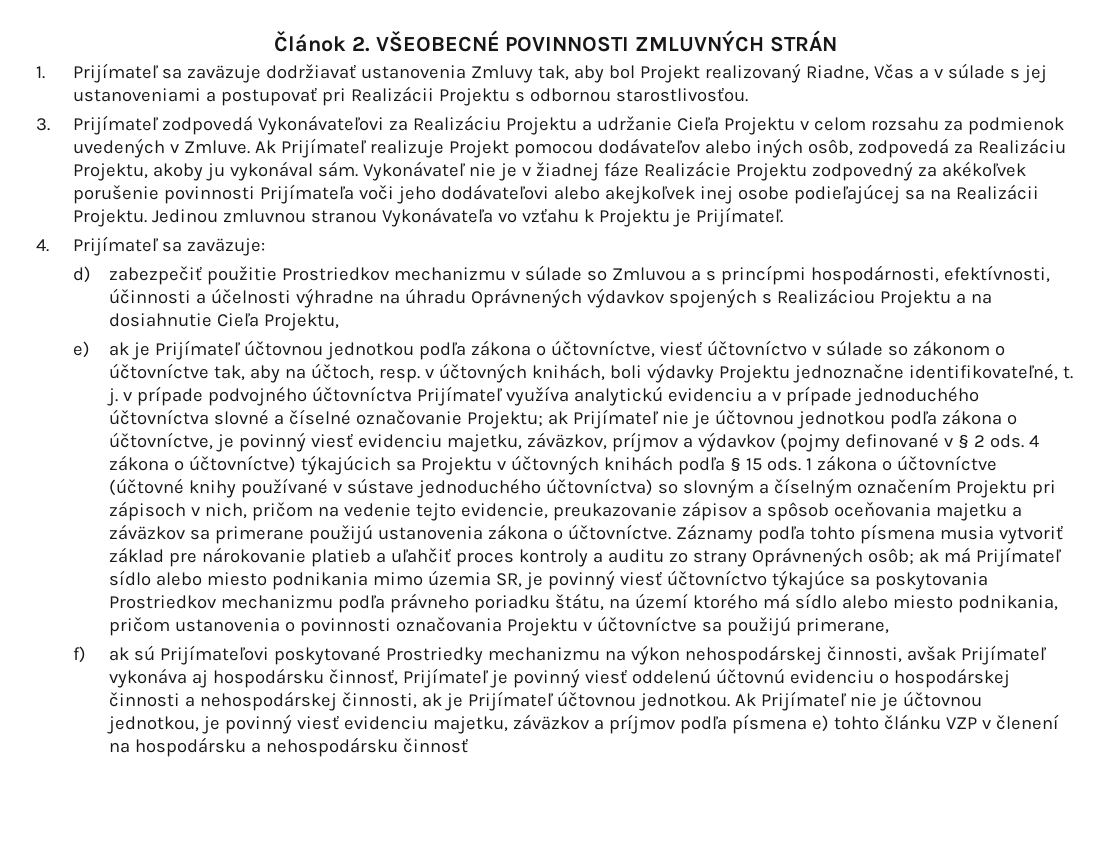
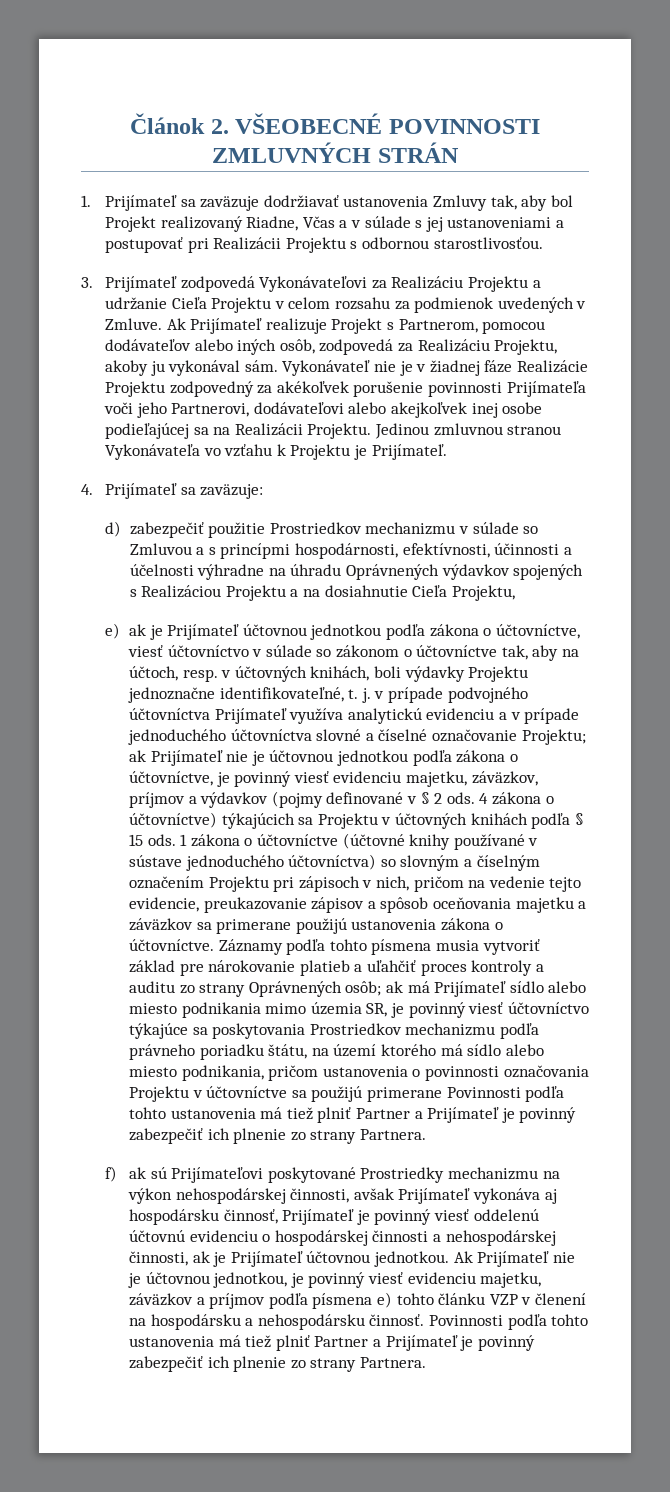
(509, 149) none -> [386,319,478,333] s Partnerom,
(436, 195) none -> [171,403,250,417] Partnerovi,
[796,618,890,636] primerane, -> [367,1086,565,1102] [129,1107,577,1123] [129,1128,427,1144] primerane Povinnosti podľa tohto ustanovenia má tiež plniť Partner a Prijímateľ je povinný zabezpečiť ich plnenie zo strany Partnera.
[403,738,469,753] činnosť -> [369,1314,589,1330] [129,1335,535,1351] [129,1356,427,1372] činnosť. Povinnosti podľa tohto ustanovenia má tiež plniť Partner a Prijímateľ je povinný zabezpečiť ich plnenie zo strany Partnera.

